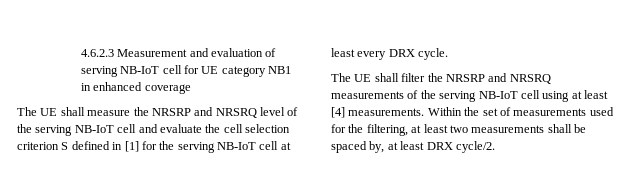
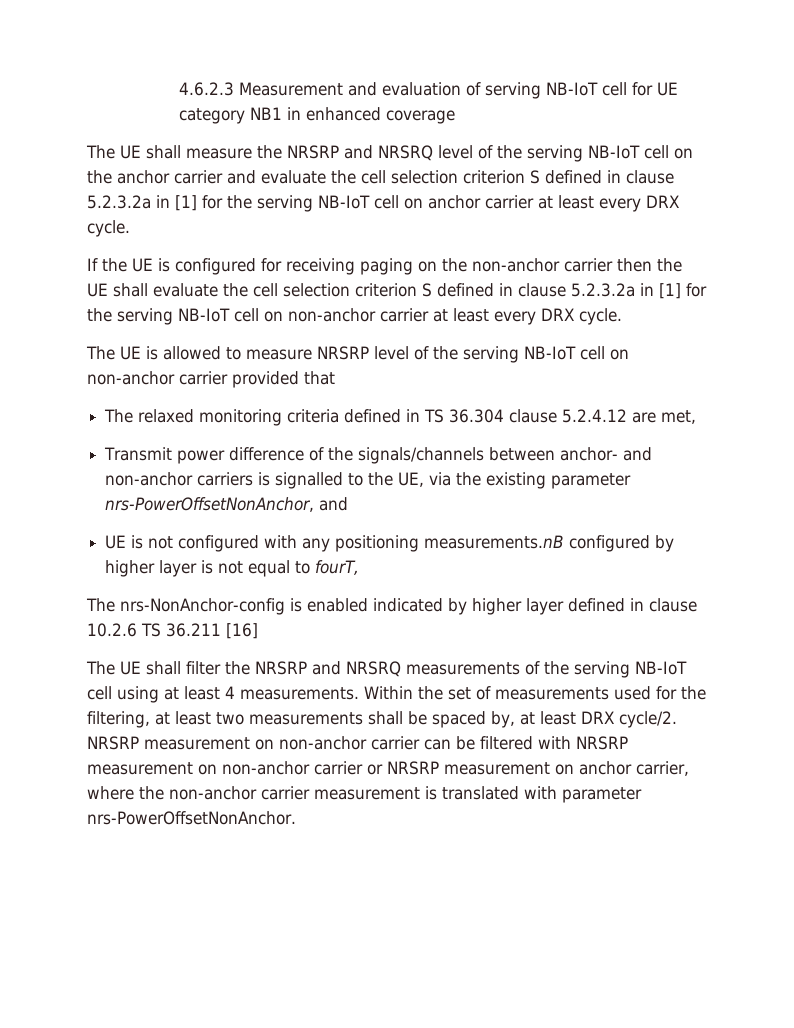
(137, 128) none -> [674,148,693,159] [87,170,223,184] on the anchor carrier
[124,141,291,153] [331,48,449,60] [1] for the serving NB-IoT cell at least every DRX cycle. -> [626,170,674,184] [87,195,679,212] [87,220,130,237] [87,258,682,275] [87,283,707,299] [87,308,622,325] [86,346,629,363] [87,371,335,388] [104,409,697,426] [104,447,653,464] [105,472,632,489] [105,497,349,512] [105,535,675,552] [105,560,360,577] [86,598,697,615] [87,623,258,639] clause 5.2.3.2a in [1] for the serving NB-IoT cell on anchor carrier at least every DRX cycle. // If the UE is configured for receiving paging on the non-anchor carrier then the UE shall evaluate the cell selection criterion S defined in clause 5.2.3.2a in [1] for the serving NB-IoT cell on non-anchor carrier at least every DRX cycle. // The UE is allowed to measure NRSRP level of the serving NB-IoT cell on non-anchor carrier provided that // The relaxed monitoring criteria defined in TS 36.304 clause 5.2.4.12 are met, // Transmit power difference of the signals/channels between anchor- and non-anchor carriers is signalled to the UE, via the existing parameter nrs-PowerOffsetNonAnchor, and // UE is not configured with any positioning measurements.nB configured by higher layer is not equal to fourT, // The nrs-NonAnchor-config is enabled indicated by higher layer defined in clause 10.2.6 TS 36.211 [16]
[331,107,345,118] [4] -> [225,686,235,699] 4
(495, 147) none -> [87,736,628,750] [87,761,689,776] [87,786,642,803] [87,811,296,825] NRSRP measurement on non-anchor carrier can be filtered with NRSRP measurement on non-anchor carrier or NRSRP measurement on anchor carrier, where the non-anchor carrier measurement is translated with parameter nrs-PowerOffsetNonAnchor.

